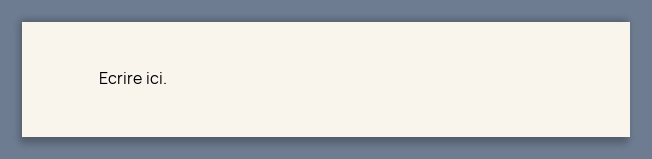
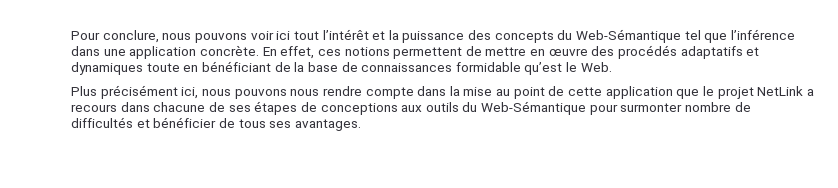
[99,72,168,84] Ecrire ici. -> [71,29,795,43] [71,45,760,59] [71,61,612,75] [71,85,814,99] [71,101,751,115] [71,117,361,131] Pour conclure, nous pouvons voir ici tout l’intérêt et la puissance des concepts du Web-Sémantique tel que l’inférence dans une application concrète. En effet, ces notions permettent de mettre en œuvre des procédés adaptatifs et dynamiques toute en bénéficiant de la base de connaissances formidable qu’est le Web. // Plus précisément ici, nous pouvons nous rendre compte dans la mise au point de cette application que le projet NetLink a recours dans chacune de ses étapes de conceptions aux outils du Web-Sémantique pour surmonter nombre de difficultés et bénéficier de tous ses avantages.

